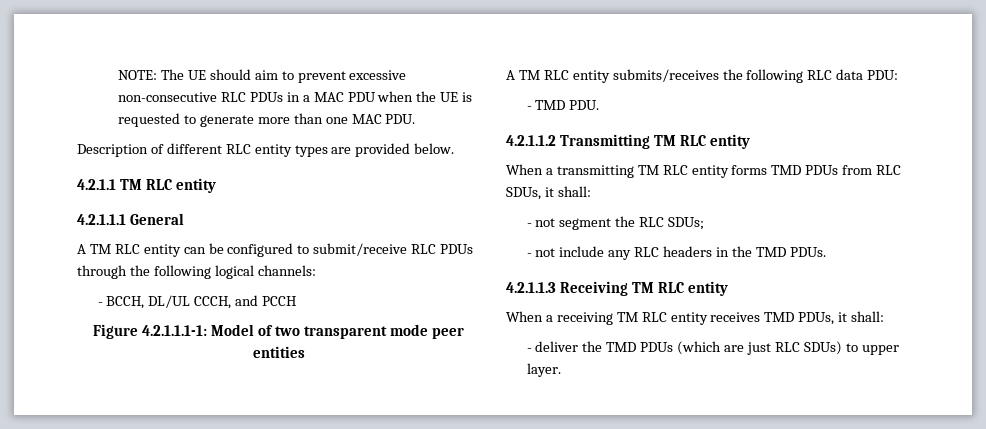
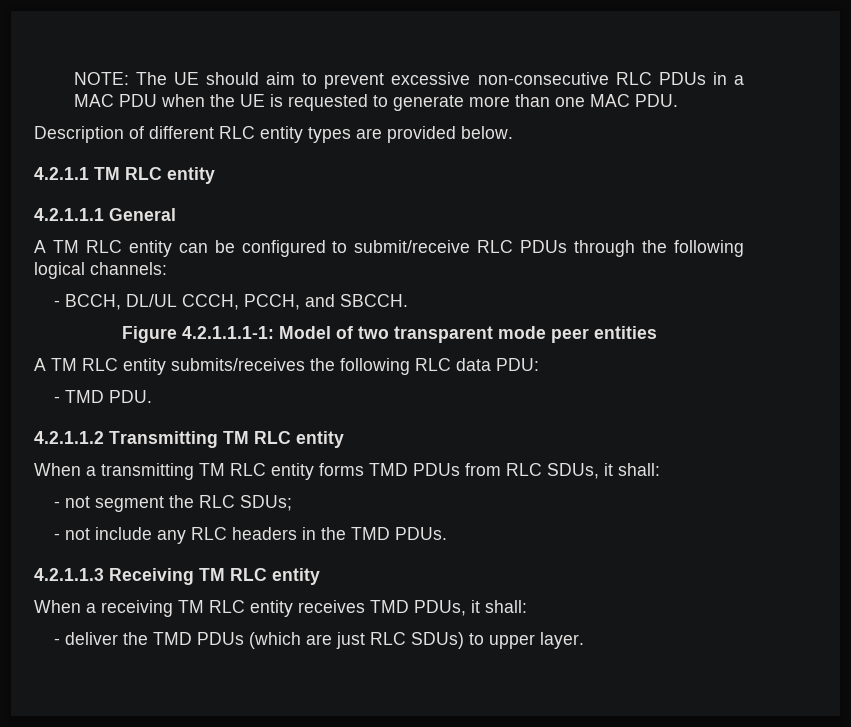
[235,295,297,306] and PCCH -> [243,294,408,310] PCCH, and SBCCH.

